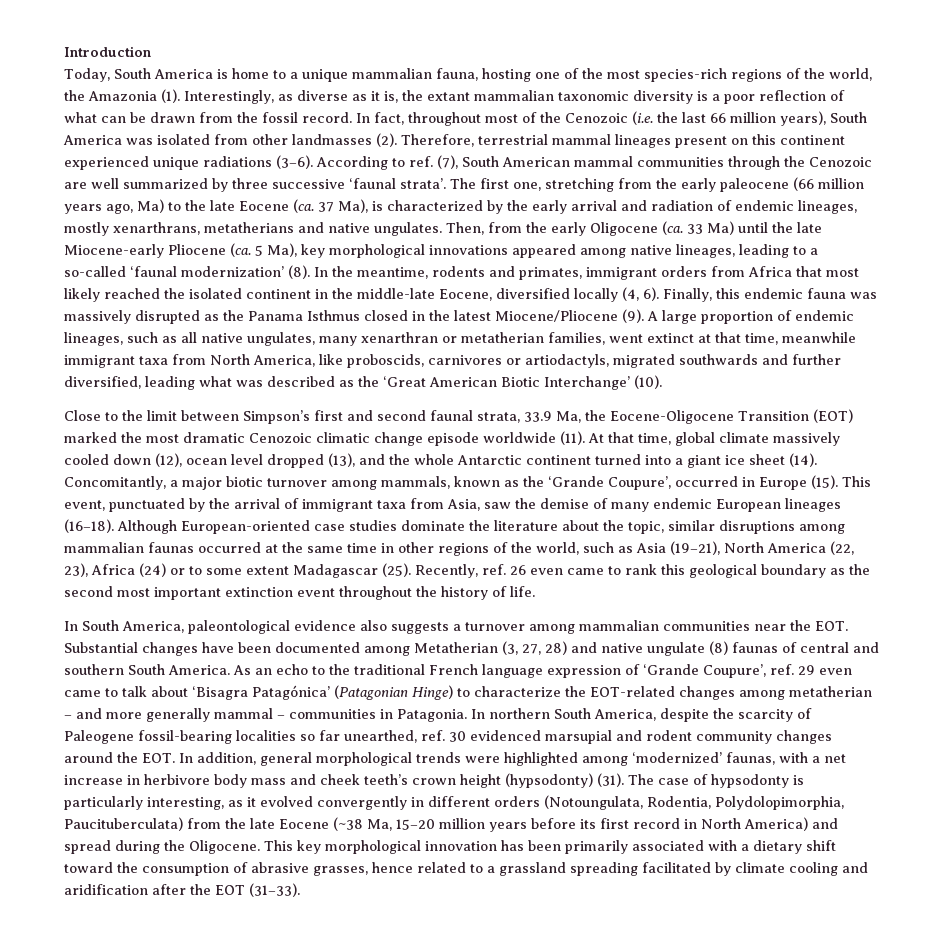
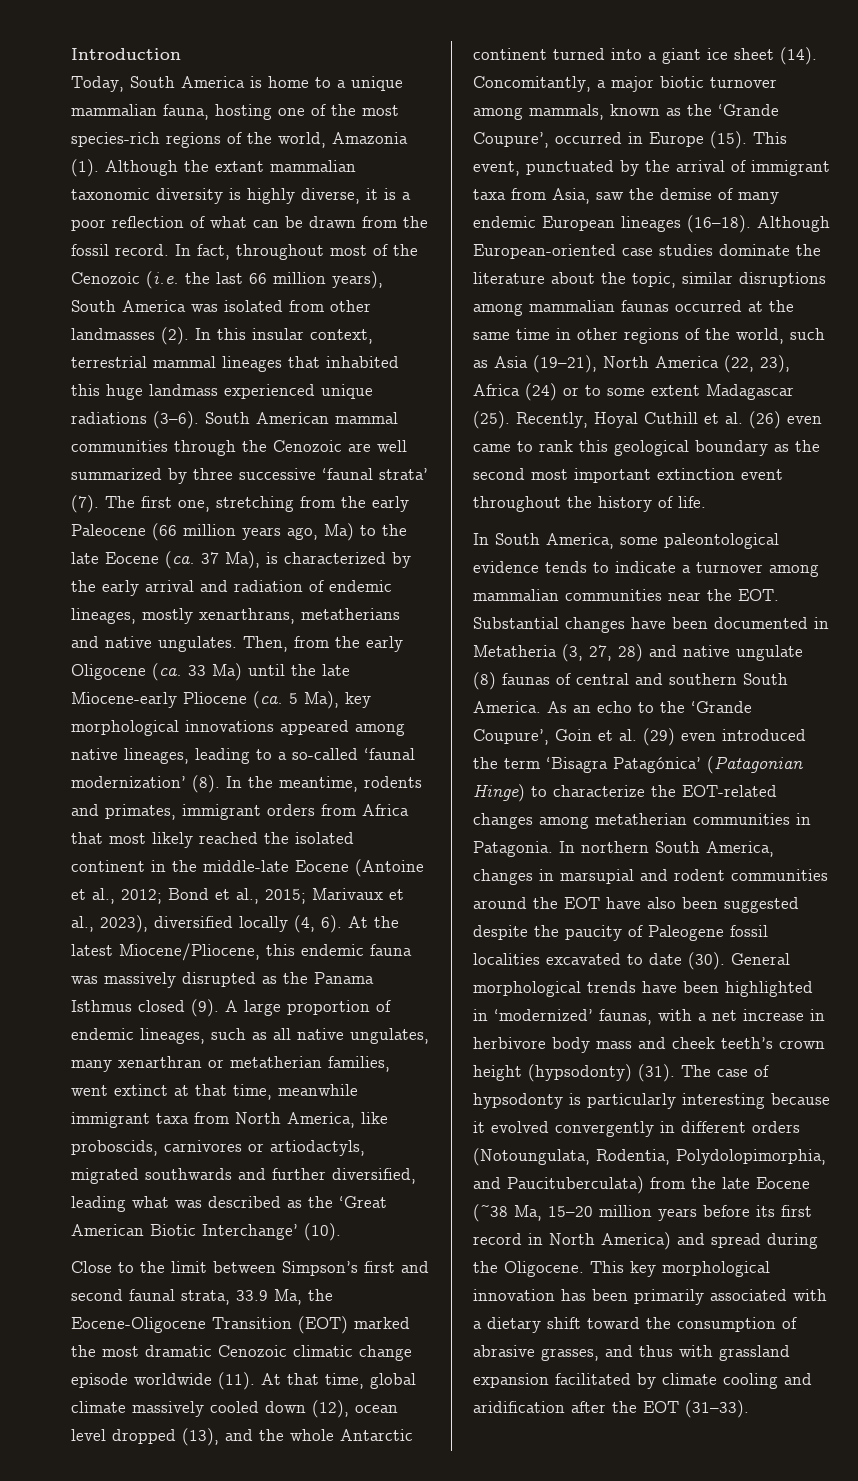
[64,90,85,101] the -> (326, 140) none
[184,90,398,104] Interestingly, as diverse as it is, -> [105,160,178,176] Although
(708, 96) none -> [247,188,396,204] highly diverse, it is
[401,134,845,148] [64,155,458,170] Therefore, terrestrial mammal lineages present on this continent experienced unique radiations (3–6). According to ref. (7), -> [195,328,373,344] [71,356,399,372] [71,384,373,400] [71,411,199,429] In this insular context, terrestrial mammal lineages that inhabited this huge landmass experienced unique radiations (3–6).
[400,178,446,189] strata’. -> [379,468,428,480] [71,495,99,513] strata’ (7).
[720,178,789,192] paleocene -> [71,524,146,536] Paleocene
[439,287,712,302] Eocene, diversified locally (4, 6). Finally, -> [295,859,424,877] [71,888,404,904] [71,915,399,933] [71,943,260,961] Eocene (Antoine et al., 2012; Bond et al., 2015; Marivaux et al., 2023), diversified locally (4, 6). At the latest Miocene/Pliocene,
[412,310,618,322] in the latest Miocene/Pliocene -> (185, 1006) none
[482,564,526,575] ref. 26 -> [594,411,781,429] Hoyal Cuthill et al. (26)
(184, 627) none -> [620,537,658,545] some
[360,620,449,634] also suggests -> [545,561,676,573] tends to indicate
[364,642,498,656] among Metatherian -> [814,617,829,629] [473,645,557,657] in Metatheria
[354,664,852,678] [64,686,188,697] traditional French language expression of ‘Grande Coupure’, ref. 29 even came to talk about -> [691,701,752,713] [473,728,806,746] [473,757,540,769] ‘Grande Coupure’, Goin et al. (29) even introduced the term
[64,708,285,722] – and more generally mammal – -> (687, 819) none
[660,708,812,722] [64,730,832,744] [64,752,628,766] despite the scarcity of Paleogene fossil-bearing localities so far unearthed, ref. 30 evidenced marsupial and rodent community changes around the EOT. In addition, general morphological trends were highlighted among -> [473,869,828,885] [473,897,799,913] [473,925,768,941] [473,952,790,970] [473,981,813,997] [473,1009,488,1021] changes in marsupial and rodent communities around the EOT have also been suggested despite the paucity of Paleogene fossil localities excavated to date (30). General morphological trends have been highlighted in
[147,797,243,810] interesting, as -> [682,1093,830,1109] interesting because
(844, 803) none -> [473,1177,501,1189] and
[372,862,638,876] hence related to a grassland spreading -> [605,1345,790,1361] [473,1373,549,1388] and thus with grassland expansion

